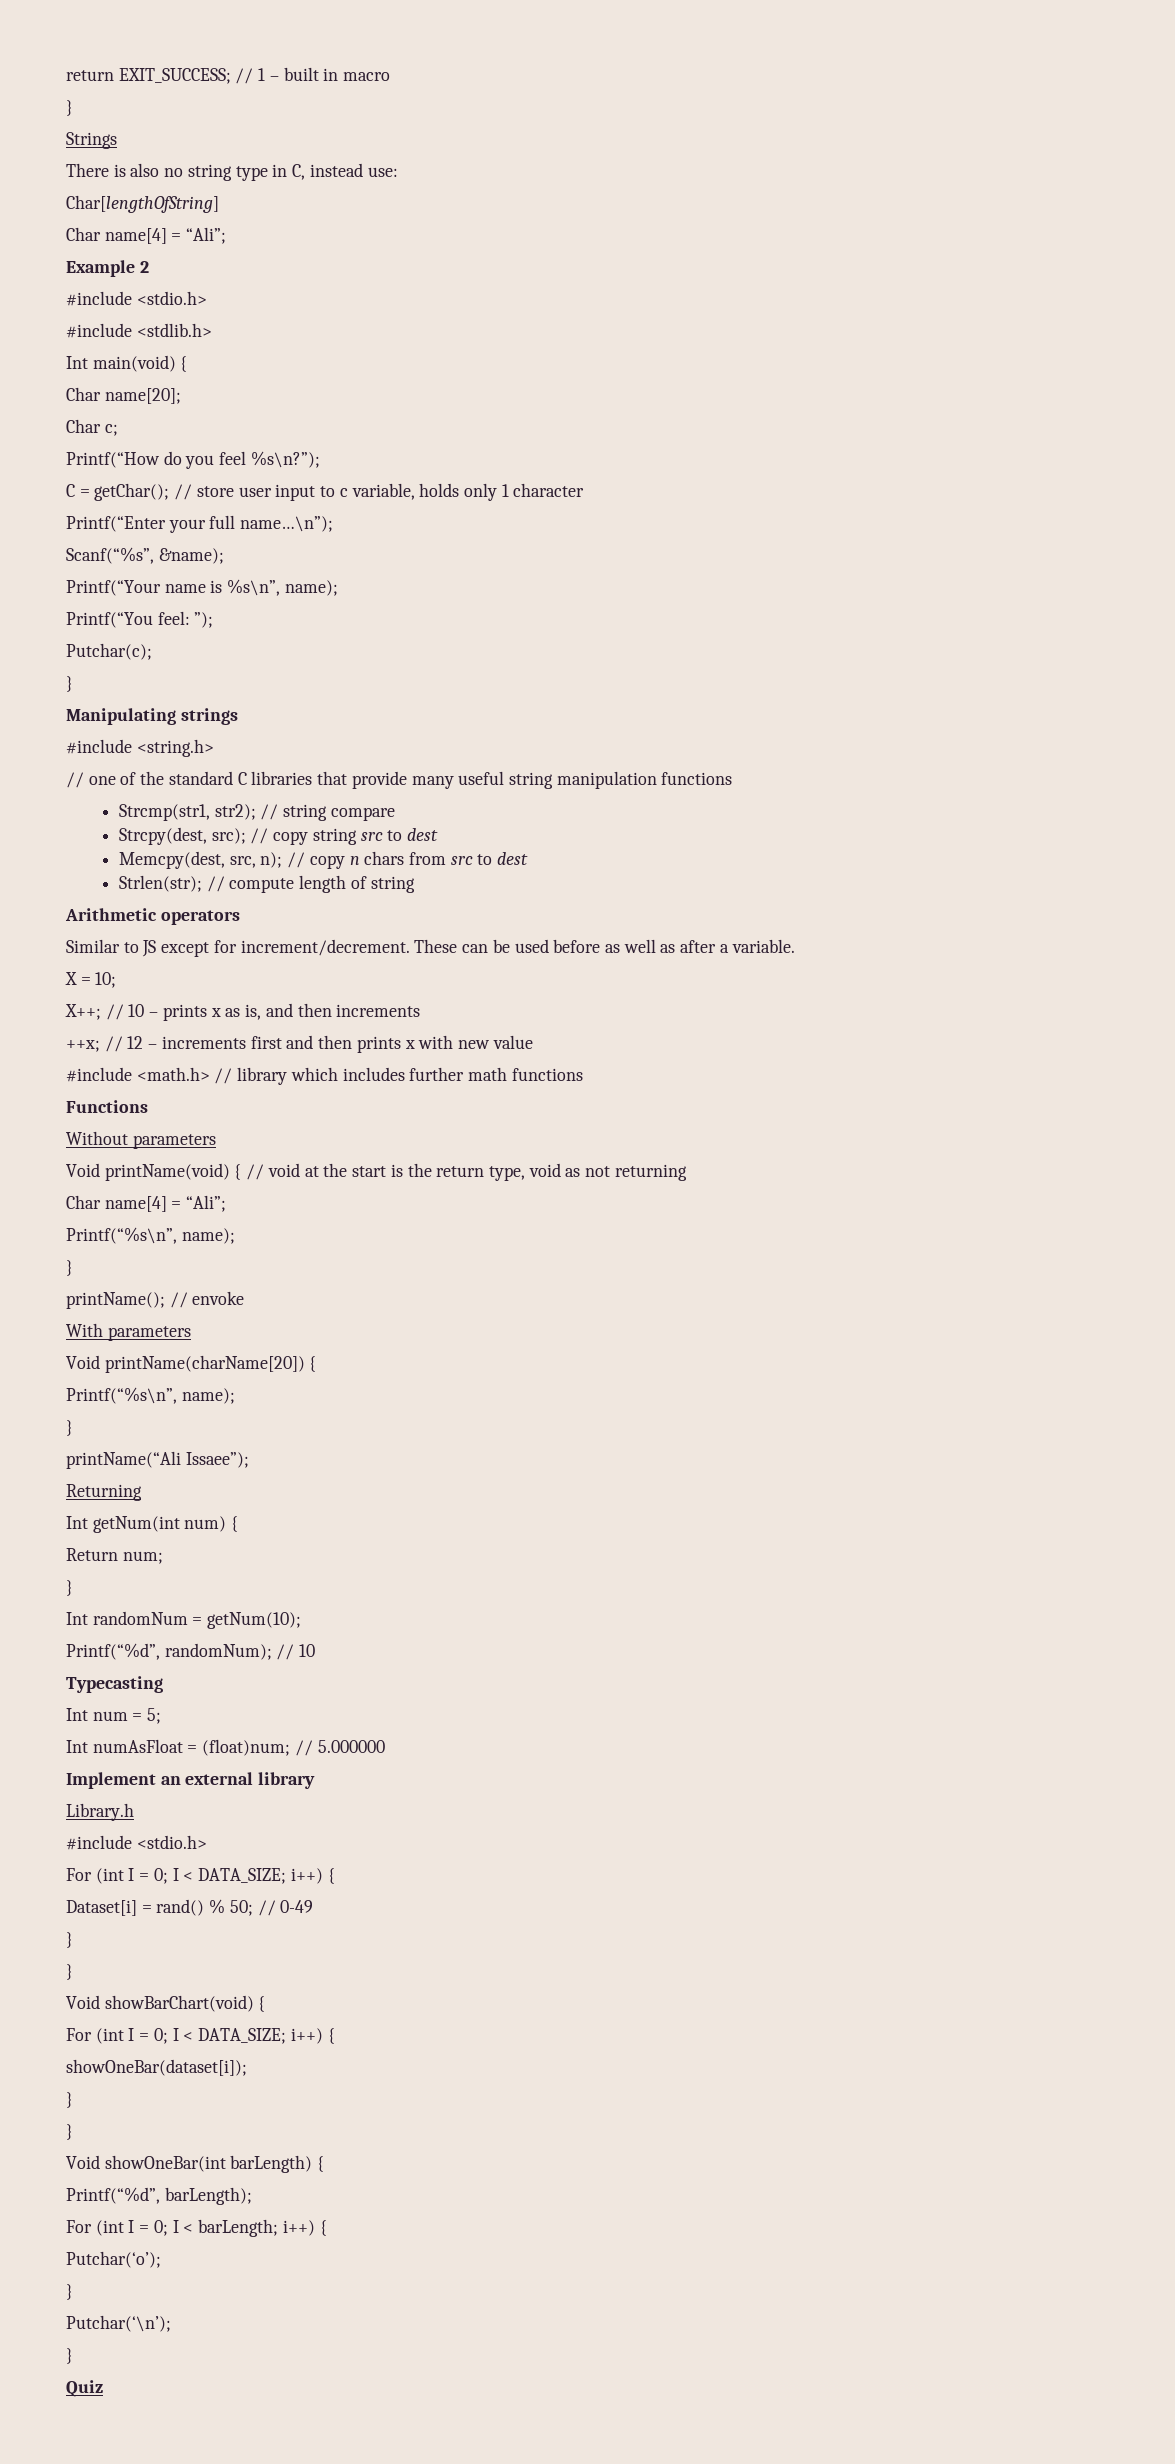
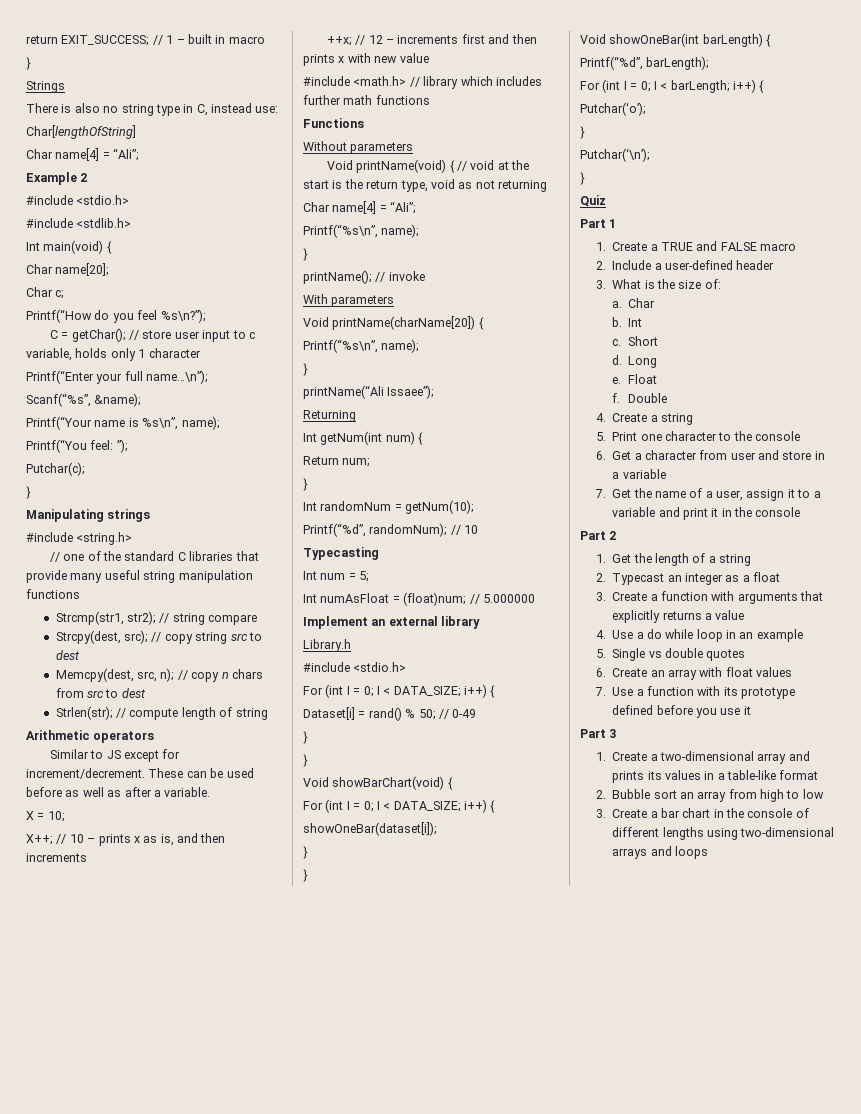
[192,1291,245,1305] envoke -> [388,271,425,281] invoke
(103, 2388) none -> [580,219,617,228] [595,241,796,251] [595,260,775,270] [595,279,721,289] [611,298,655,308] [611,317,642,327] [611,336,658,346] [611,355,657,368] [611,374,657,384] [611,393,667,403] [595,413,693,425] [595,431,800,441] [595,450,825,460] [612,469,666,479] [594,488,821,501] [612,507,801,520] [580,531,617,540] [595,553,751,566] [595,572,780,585] [595,591,823,604] [612,610,745,623] [595,629,803,642] [595,648,746,661] [595,667,792,680] [594,686,795,699] [612,705,751,718] [580,729,617,738] [595,751,810,764] [612,770,819,783] [595,789,824,802] [595,808,809,818] [612,827,835,840] [612,846,708,859] // Part 1 // 1. Create a TRUE and FALSE macro // 2. Include a user-defined header // 3. What is the size of: // a. Char // b. Int // c. Short // d. Long // e. Float // f. Double // 4. Create a string // 5. Print one character to the console // 6. Get a character from user and store in a variable // 7. Get the name of a user, assign it to a variable and print it in the console // Part 2 // 1. Get the length of a string // 2. Typecast an integer as a float // 3. Create a function with arguments that explicitly returns a value // 4. Use a do while loop in an example // 5. Single vs double quotes // 6. Create an array with float values // 7. Use a function with its prototype defined before you use it // Part 3 // 1. Create a two-dimensional array and prints its values in a table-like format // 2. Bubble sort an array from high to low // 3. Create a bar chart in the console of different lengths using two-dimensional arrays and loops

